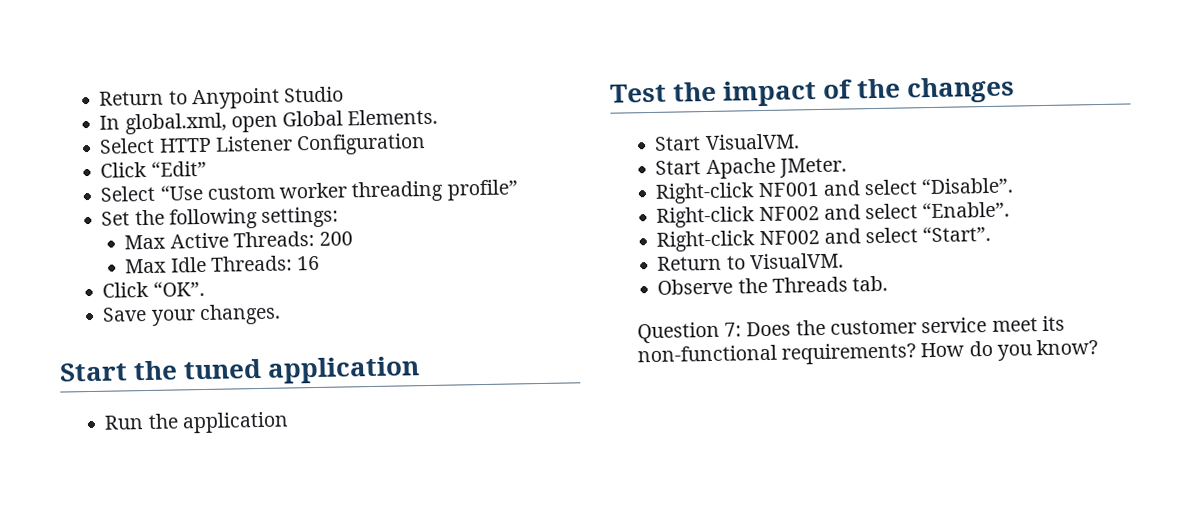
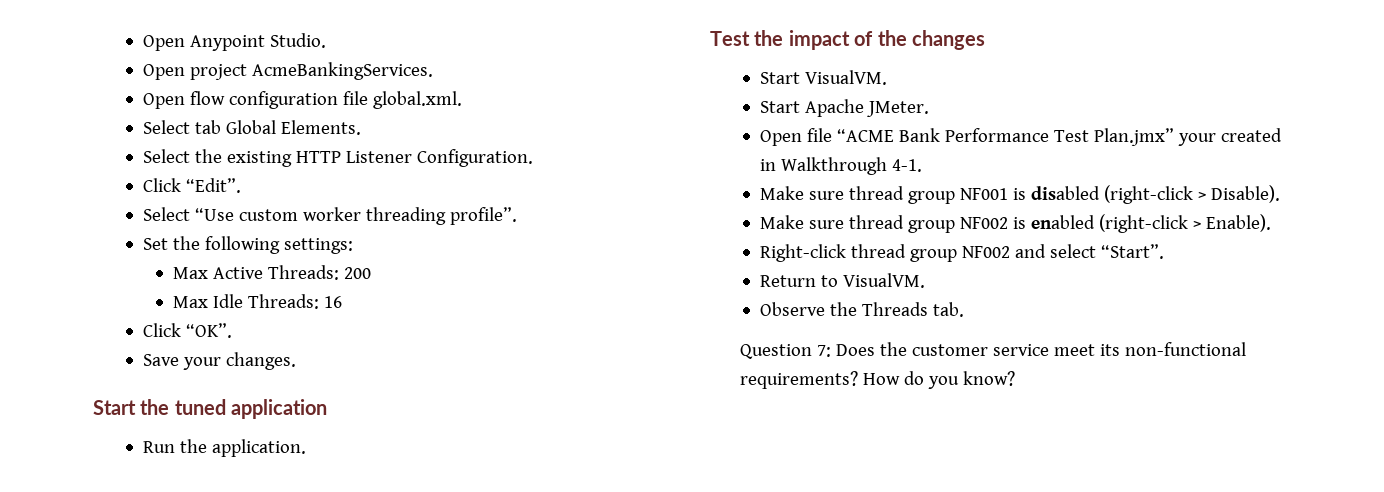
[99,86,345,110] [99,112,278,135] Return to Anypoint Studio // In global.xml, open -> [142,33,326,51] [142,62,433,80] [142,91,462,109] [142,120,221,134] Open Anypoint Studio. // Open project AcmeBankingServices. // Open flow configuration file global.xml. // Select tab
(156, 145) none -> [194,149,292,167] the existing
[296,133,427,156] [100,160,207,178] Configuration // Click “Edit” -> [416,149,533,167] [142,178,241,193] Configuration. // Click “Edit”.
[446,179,519,201] profile” -> [449,207,517,225] profile”.
[181,411,289,434] application -> [211,439,306,457] application.
[655,177,1014,204] [656,201,1011,228] [656,230,756,252] Right-click NF001 and select “Disable”. // Right-click NF002 and select “Enable”. // Right-click -> [759,128,1282,146] [759,157,922,175] [759,185,1280,204] [759,214,1271,233] [759,244,957,262] Open file “ACME Bank Performance Test Plan.jmx” your created in Walkthrough 4-1. // Make sure thread group NF001 is disabled (right-click > Disable). // Make sure thread group NF002 is enabled (right-click > Enable). // Right-click thread group

